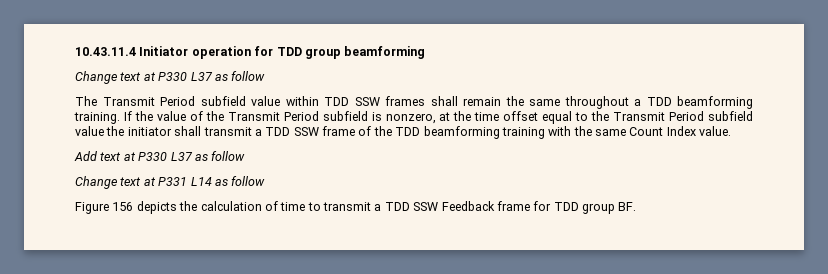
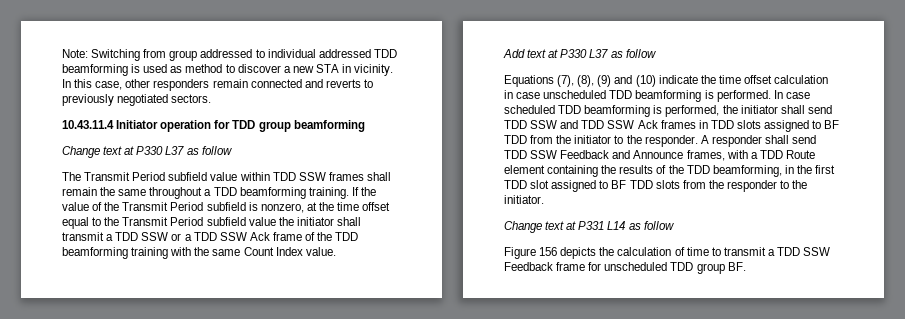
(75, 51) none -> [62,49,397,61] [62,64,394,76] [62,79,373,91] [62,94,212,106] Note: Switching from group addressed to individual addressed TDD beamforming is used as method to discover a new STA in vicinity. In this case, other responders remain connected and reverts to previously negotiated sectors. //
(319, 131) none -> [171,232,270,241] or a TDD SSW Ack
(246, 156) none -> [504,75,829,87] [504,90,810,102] [504,105,832,117] [504,120,840,132] [504,135,817,147] [504,150,815,161] [504,165,836,177] [504,180,808,192] [504,195,544,204] // Equations (7), (8), (9) and (10) indicate the time offset calculation in case unscheduled TDD beamforming is performed. In case scheduled TDD beamforming is performed, the initiator shall send TDD SSW and TDD SSW Ack frames in TDD slots assigned to BF TDD from the initiator to the responder. A responder shall send TDD SSW Feedback and Announce frames, with a TDD Route element containing the results of the TDD beamforming, in the first TDD slot assigned to BF TDD slots from the responder to the initiator.
(552, 206) none -> [604,262,668,271] unscheduled

